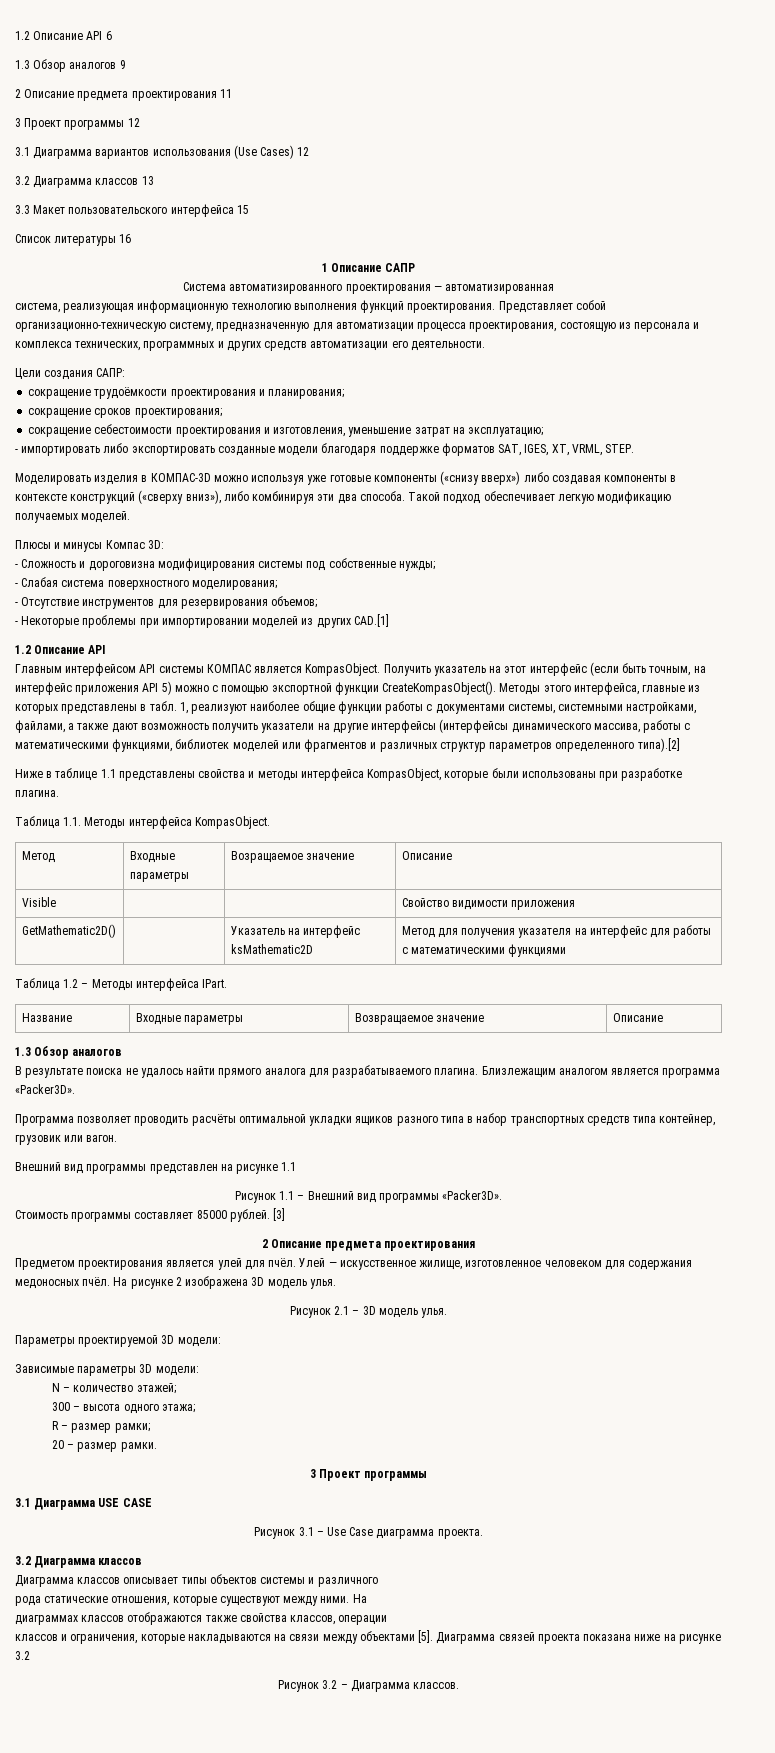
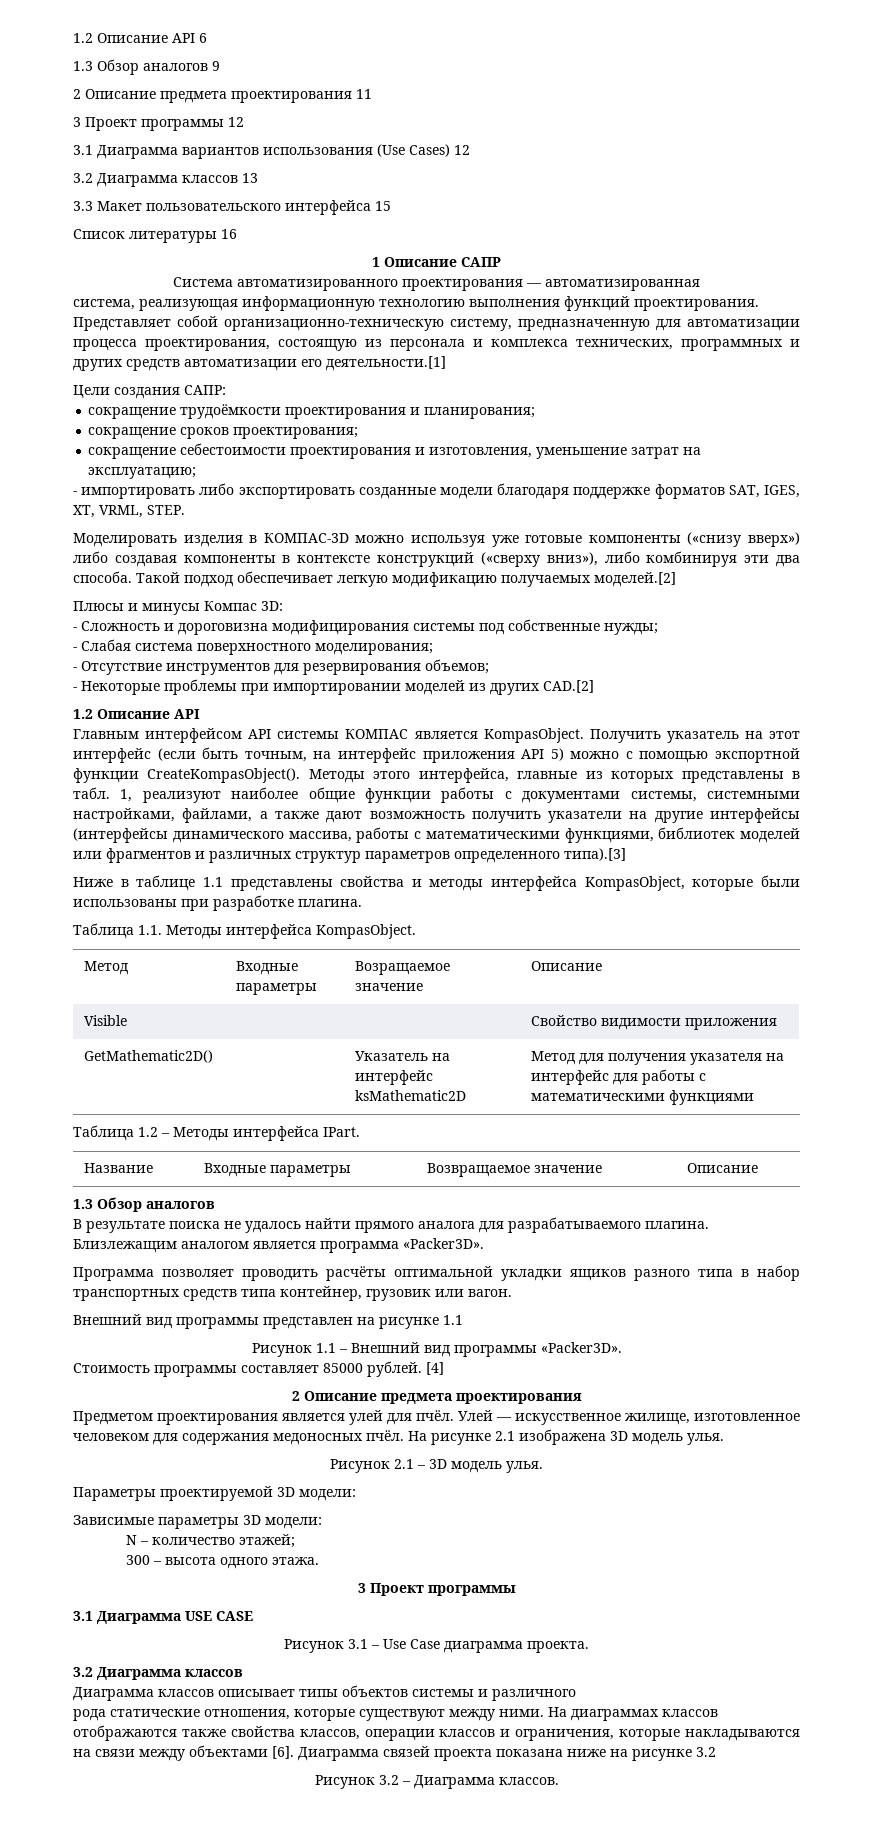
[410,341,485,351] деятельности. -> [326,356,446,371] деятельности.[1]
[81,511,131,523] моделей. -> [594,572,676,587] моделей.[2]
[353,614,389,627] CAD.[1] -> [543,680,594,693] CAD.[2]
[637,738,680,752] типа).[2] -> [564,848,626,861] типа).[3]
[273,1208,286,1221] [3] -> [426,1362,444,1375] [4]
[175,1277,182,1286] 2 -> [495,1431,515,1441] 2.1
[161,1404,195,1413] [51,1421,150,1433] [51,1440,157,1452] этажа; // R – размер рамки; // 20 – размер рамки. -> [272,1557,320,1565] этажа.
(367, 1598) // -> (567, 1712) none
(388, 1620) // -> (435, 1735) none
[418,1630,434,1643] [5]. -> [272,1746,294,1759] [6].

